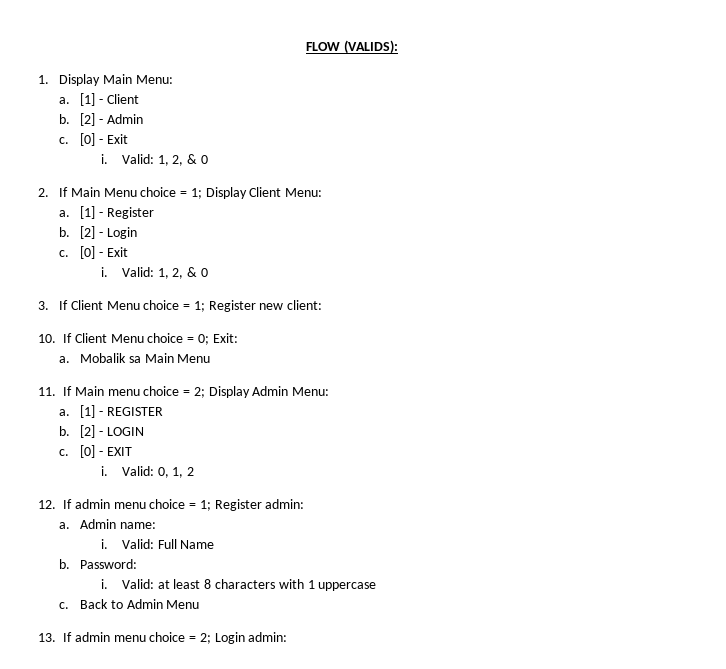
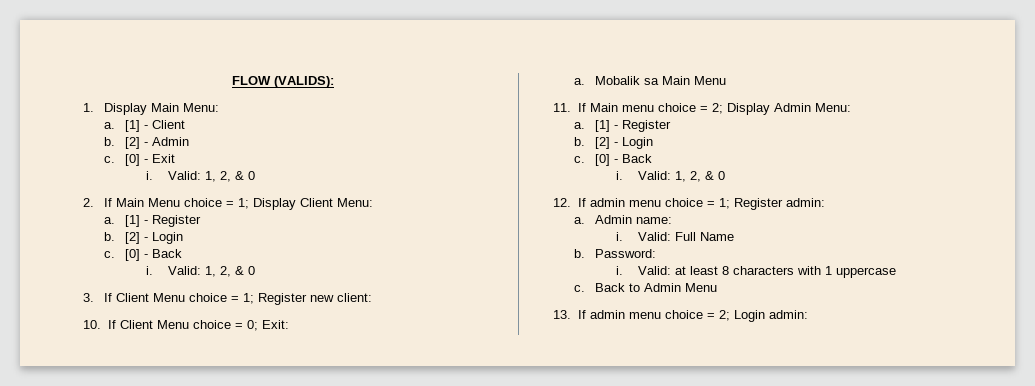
[106,247,128,257] Exit -> [152,249,183,258] Back
[106,407,163,416] [58,425,144,438] [58,445,132,458] [100,466,195,478] REGISTER // b. [2] - LOGIN // c. [0] - EXIT // i. Valid: 0, 1, 2 -> [622,120,672,132] [574,137,654,149] [574,154,653,166] [616,171,725,182] Register // b. [2] - Login // c. [0] - Back // i. Valid: 1, 2, & 0

